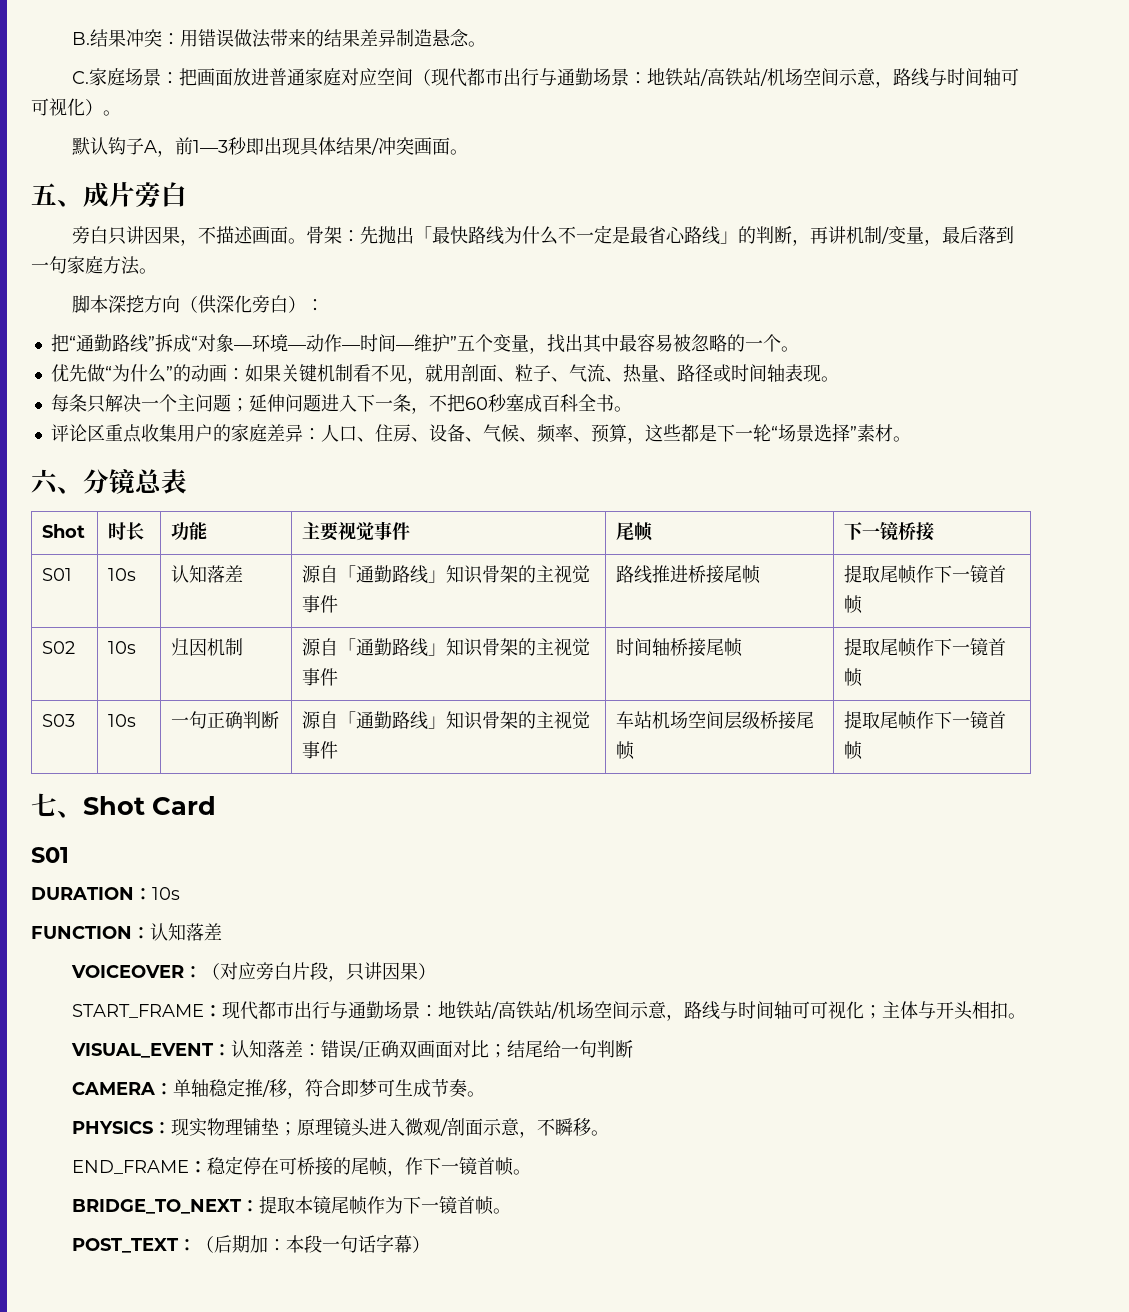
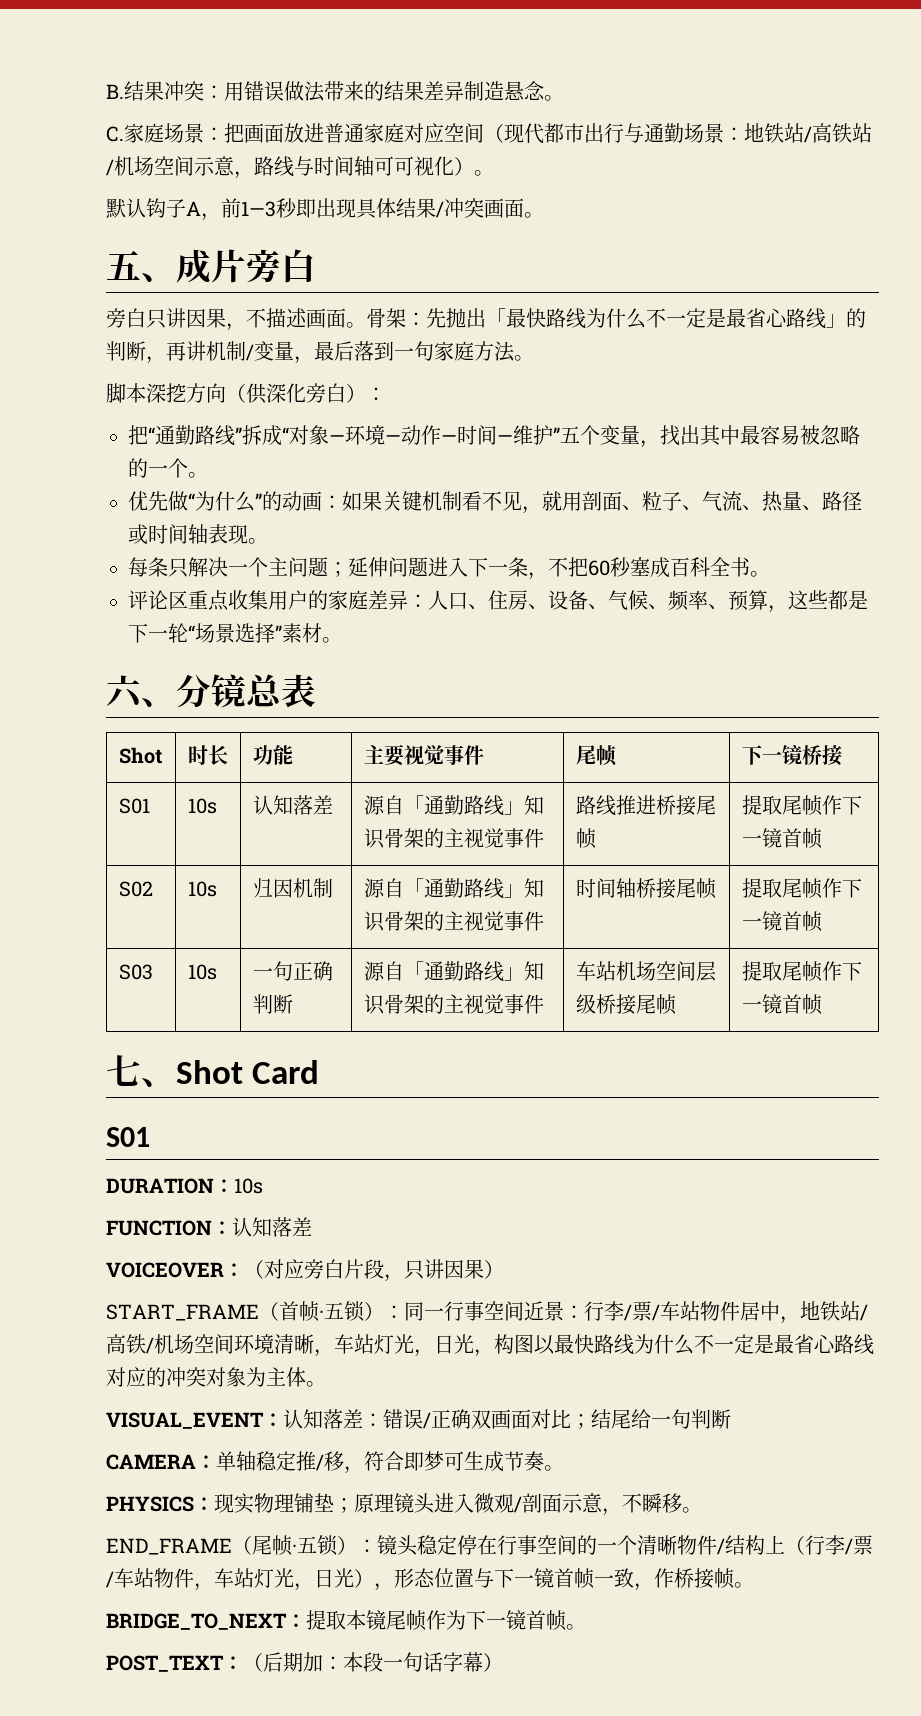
[203,1001,1008,1021] ：现代都市出行与通勤场景：地铁站/高铁站/机场空间示意，路线与时间轴可可视化；主体与开头相扣 -> [259,1301,868,1324] [106,1334,874,1357] [106,1367,306,1387] （首帧·五锁）：同一行事空间近景：行李/票/车站物件居中，地铁站/高铁/机场空间环境清晰，车站灯光，日光，构图以最快路线为什么不一定是最省心路线对应的冲突对象为主体
[188,1156,495,1177] ：稳定停在可桥接的尾帧，作下一镜首 -> [232,1535,873,1556] [106,1568,714,1591] （尾帧·五锁）：镜头稳定停在行事空间的一个清晰物件/结构上（行李/票/车站物件，车站灯光，日光），形态位置与下一镜首帧一致，作桥接

